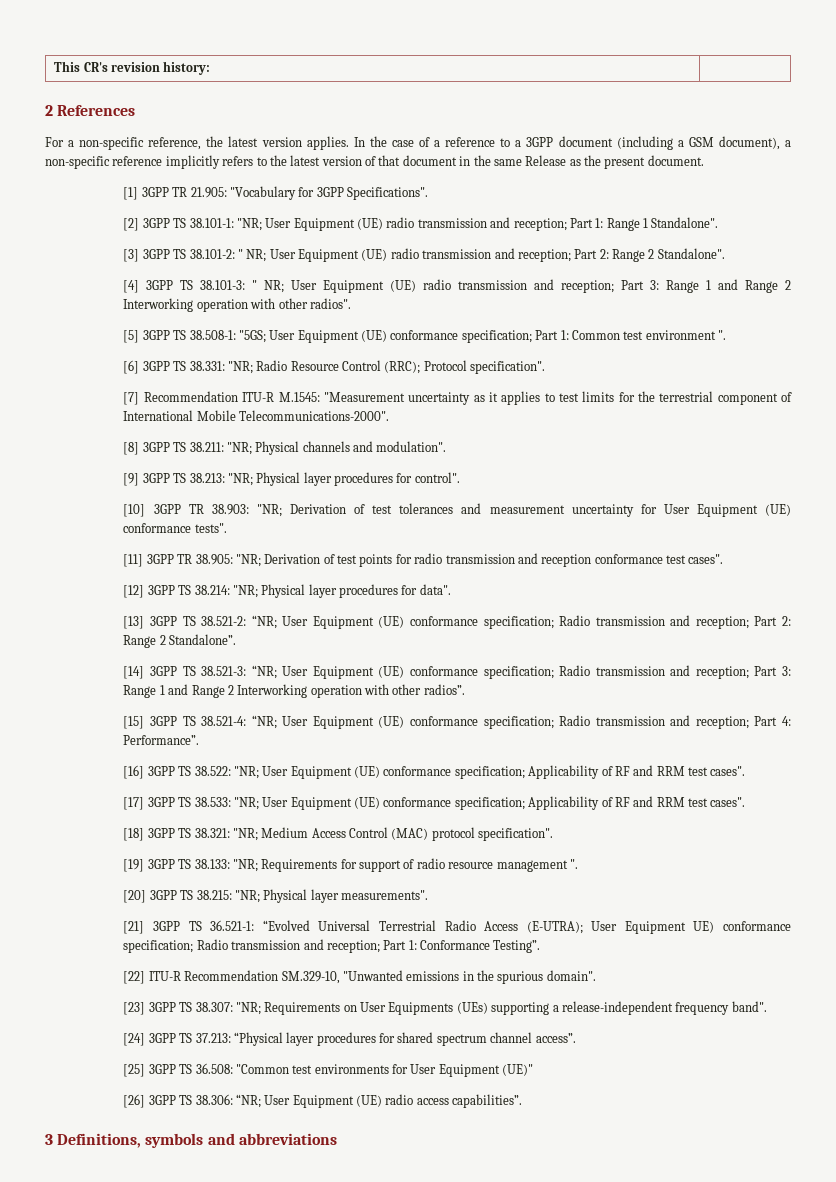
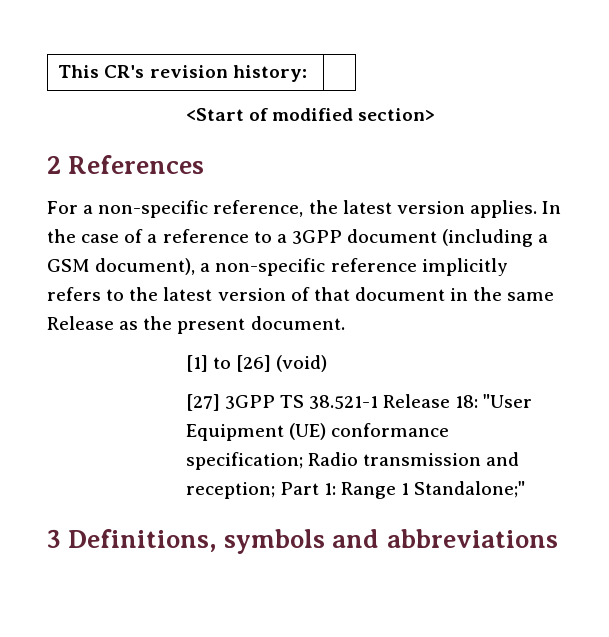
(211, 68) none -> [185,108,435,121] // <Start of modified section>
[141,186,429,200] [123,217,719,231] [123,248,725,262] [123,279,792,293] [123,298,351,312] [123,330,727,343] [123,360,546,374] [123,391,793,405] [123,410,390,421] [123,441,447,455] [123,472,460,486] [123,503,792,517] [123,523,227,533] [123,553,724,567] [123,584,451,598] [123,615,791,629] [123,634,237,648] [123,665,791,679] [123,684,465,698] [123,715,791,729] [123,735,200,745] [123,765,746,779] [123,796,746,810] [123,827,554,841] [123,858,578,872] [123,889,429,903] [123,920,791,934] [123,939,541,953] [123,970,596,984] [123,1001,767,1015] [123,1032,576,1046] [123,1063,534,1077] [123,1094,523,1108] 3GPP TR 21.905: "Vocabulary for 3GPP Specifications". // [2] 3GPP TS 38.101-1: "NR; User Equipment (UE) radio transmission and reception; Part 1: Range 1 Standalone". // [3] 3GPP TS 38.101-2: " NR; User Equipment (UE) radio transmission and reception; Part 2: Range 2 Standalone". // [4] 3GPP TS 38.101-3: " NR; User Equipment (UE) radio transmission and reception; Part 3: Range 1 and Range 2 Interworking operation with other radios". // [5] 3GPP TS 38.508-1: "5GS; User Equipment (UE) conformance specification; Part 1: Common test environment ". // [6] 3GPP TS 38.331: "NR; Radio Resource Control (RRC); Protocol specification". // [7] Recommendation ITU-R M.1545: "Measurement uncertainty as it applies to test limits for the terrestrial component of International Mobile Telecommunications-2000". // [8] 3GPP TS 38.211: "NR; Physical channels and modulation". // [9] 3GPP TS 38.213: "NR; Physical layer procedures for control". // [10] 3GPP TR 38.903: "NR; Derivation of test tolerances and measurement uncertainty for User Equipment (UE) conformance tests". // [11] 3GPP TR 38.905: "NR; Derivation of test points for radio transmission and reception conformance test cases". // [12] 3GPP TS 38.214: "NR; Physical layer procedures for data". // [13] 3GPP TS 38.521-2: “NR; User Equipment (UE) conformance specification; Radio transmission and reception; Part 2: Range 2 Standalone”. // [14] 3GPP TS 38.521-3: “NR; User Equipment (UE) conformance specification; Radio transmission and reception; Part 3: Range 1 and Range 2 Interworking operation with other radios”. // [15] 3GPP TS 38.521-4: “NR; User Equipment (UE) conformance specification; Radio transmission and reception; Part 4: Performance”. // [16] 3GPP TS 38.522: "NR; User Equipment (UE) conformance specification; Applicability of RF and RRM test cases". // [17] 3GPP TS 38.533: "NR; User Equipment (UE) conformance specification; Applicability of RF and RRM test cases". // [18] 3GPP TS 38.321: "NR; Medium Access Control (MAC) protocol specification". // [19] 3GPP TS 38.133: "NR; Requirements for support of radio resource management ". // [20] 3GPP TS 38.215: "NR; Physical layer measurements". // [21] 3GPP TS 36.521-1: “Evolved Universal Terrestrial Radio Access (E-UTRA); User Equipment UE) conformance specification; Radio transmission and reception; Part 1: Conformance Testing”. // [22] ITU-R Recommendation SM.329-10, "Unwanted emissions in the spurious domain". // [23] 3GPP TS 38.307: "NR; Requirements on User Equipments (UEs) supporting a release-independent frequency band". // [24] 3GPP TS 37.213: “Physical layer procedures for shared spectrum channel access”. // [25] 3GPP TS 36.508: "Common test environments for User Equipment (UE)" // [26] 3GPP TS 38.306: “NR; User Equipment (UE) radio access capabilities”. -> [212,355,327,372] [185,394,533,411] [185,423,449,441] [185,452,519,470] [185,481,526,499] to [26] (void) // [27] 3GPP TS 38.521-1 Release 18: "User Equipment (UE) conformance specification; Radio transmission and reception; Part 1: Range 1 Standalone;"

